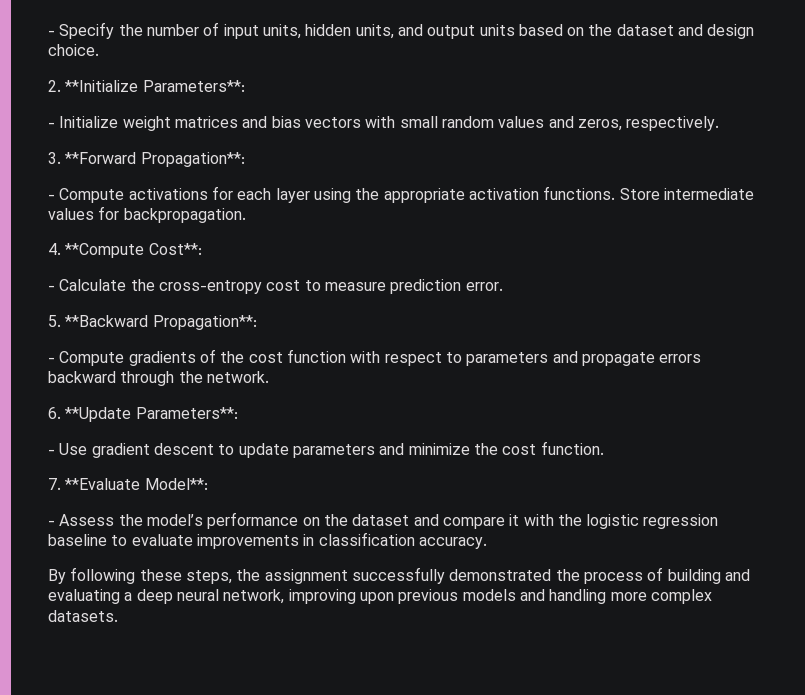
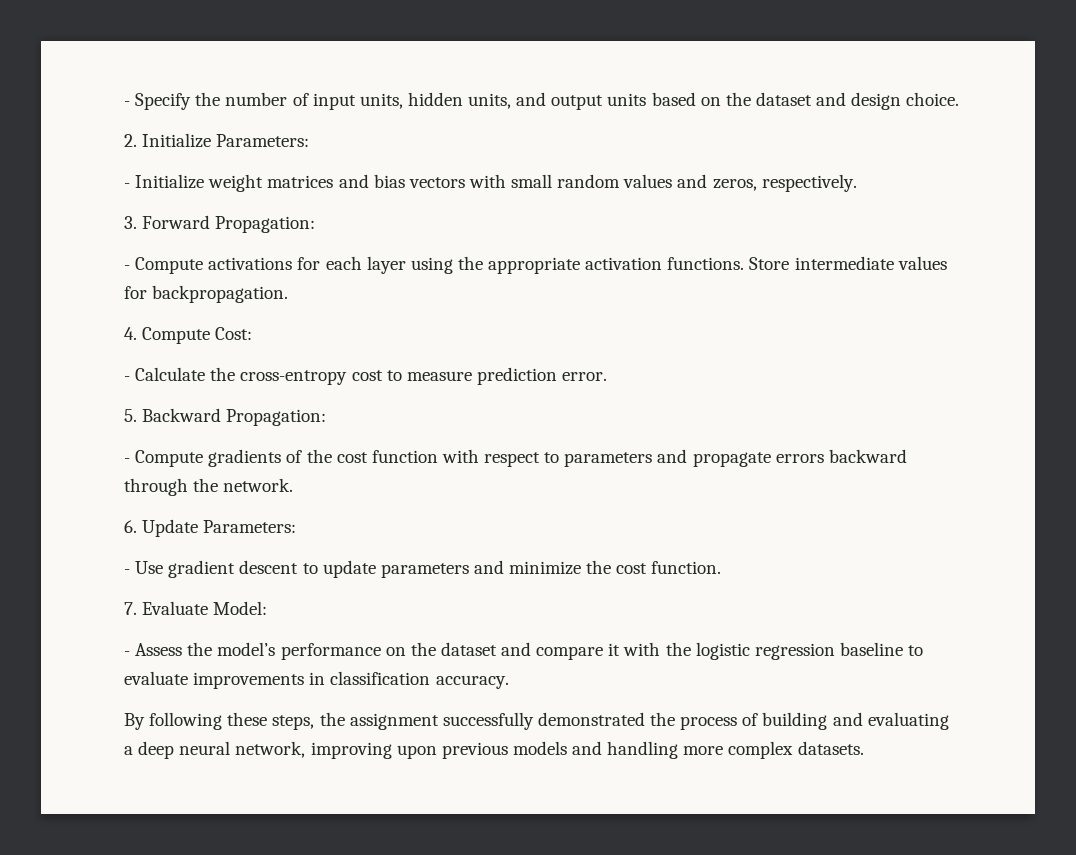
[65,80,245,92] **Initialize Parameters**: -> [142,133,310,148] Initialize Parameters:
[65,152,245,167] **Forward Propagation**: -> [142,215,316,233] Forward Propagation:
[65,243,202,258] **Compute Cost**: -> [142,327,253,344] Compute Cost:
[65,315,257,330] **Backward Propagation**: -> [142,408,327,426] Backward Propagation:
[65,407,238,422] **Update Parameters**: -> [142,519,297,537] Update Parameters:
[65,478,208,490] **Evaluate Model**: -> [142,601,268,615] Evaluate Model:

